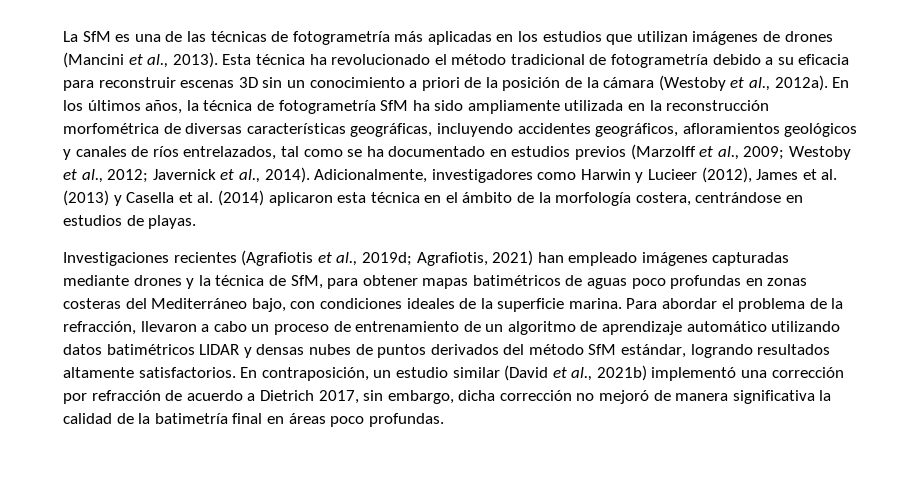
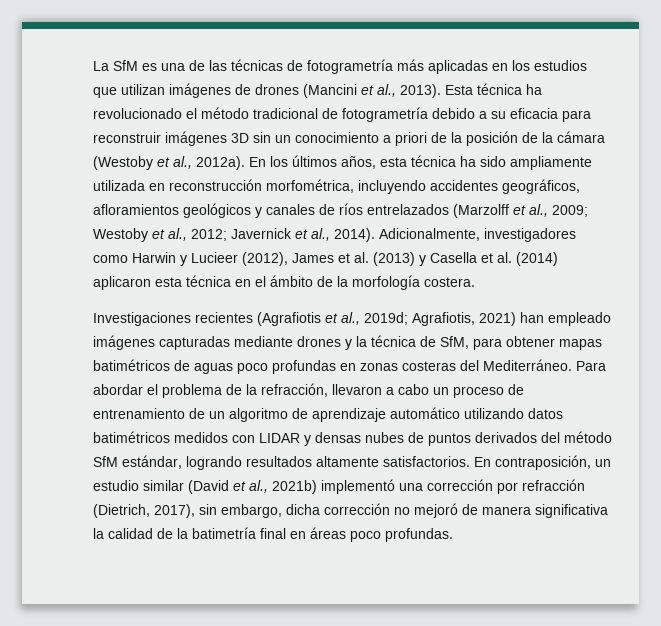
[180,80,235,88] escenas -> [165,131,227,146] imágenes
[186,100,409,114] la técnica de fotogrametría SfM -> [380,155,456,167] esta técnica
[649,100,770,111] [63,123,433,137] la reconstrucción morfométrica de diversas características geográficas, -> [169,179,354,193] reconstrucción morfométrica,
[183,146,627,160] entrelazados, tal como se ha documentado en estudios previos -> [367,204,449,215] entrelazados
[635,192,804,206] [63,215,197,229] costera, centrándose en estudios de playas. -> [424,277,475,287] costera.
[151,298,622,312] Mediterráneo bajo, con condiciones ideales de la superficie marina. -> [483,359,572,371] Mediterráneo.
(195, 349) none -> [174,432,255,443] medidos con
[165,390,359,404] de acuerdo a Dietrich 2017, -> [93,504,195,518] (Dietrich, 2017),

